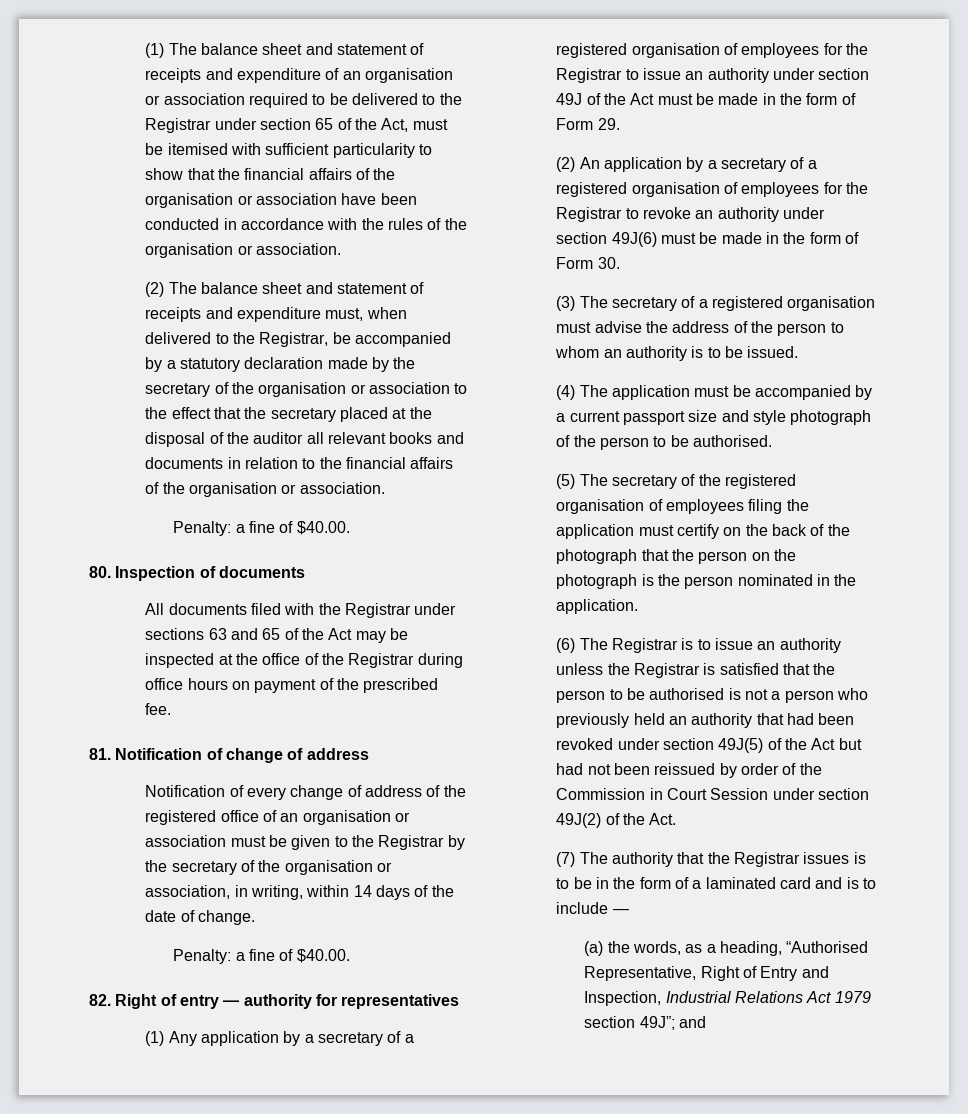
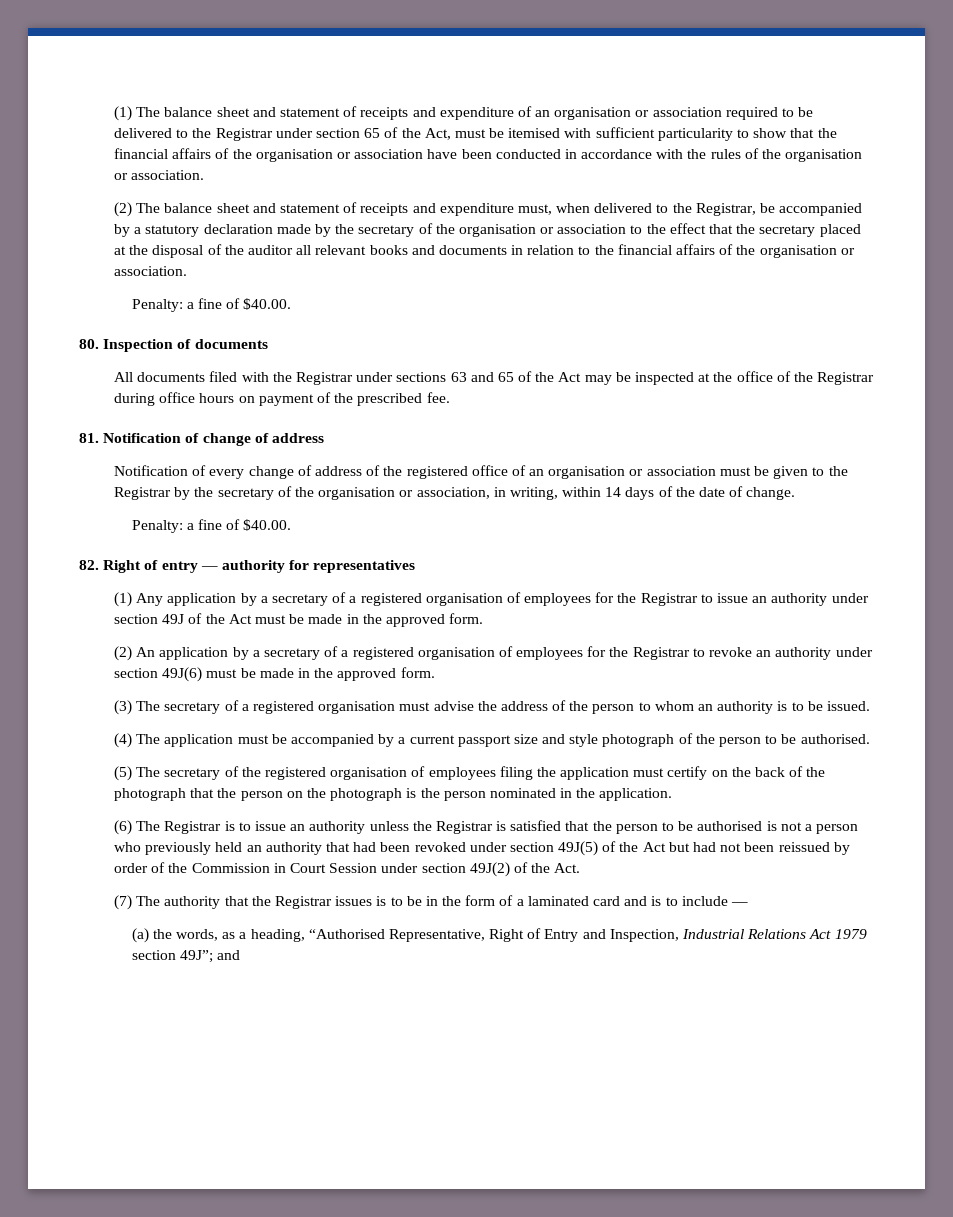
[806,93,856,105] [556,118,620,130] form of Form 29. -> [385,613,484,627] approved form.
[809,232,859,244] [556,257,620,269] form of Form 30. -> [337,667,435,681] approved form.

